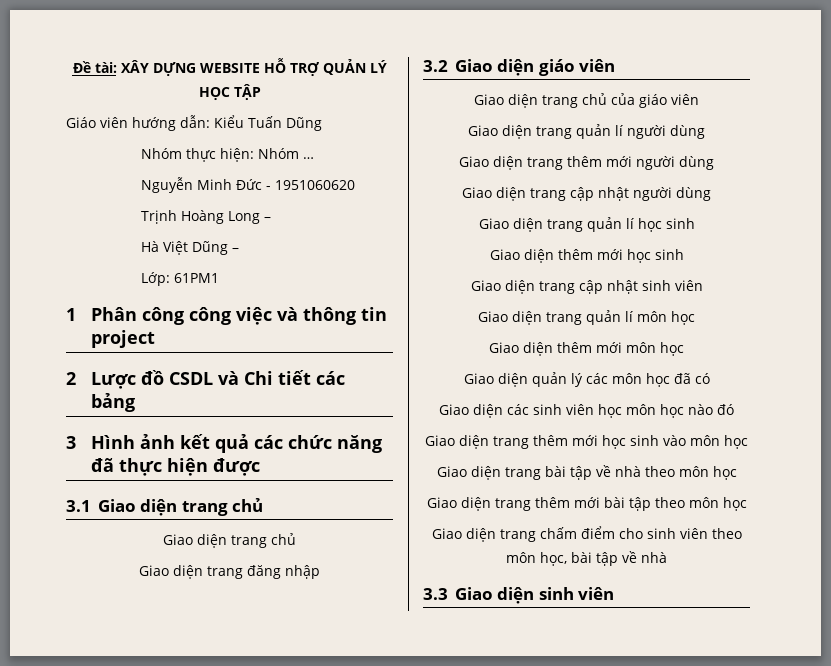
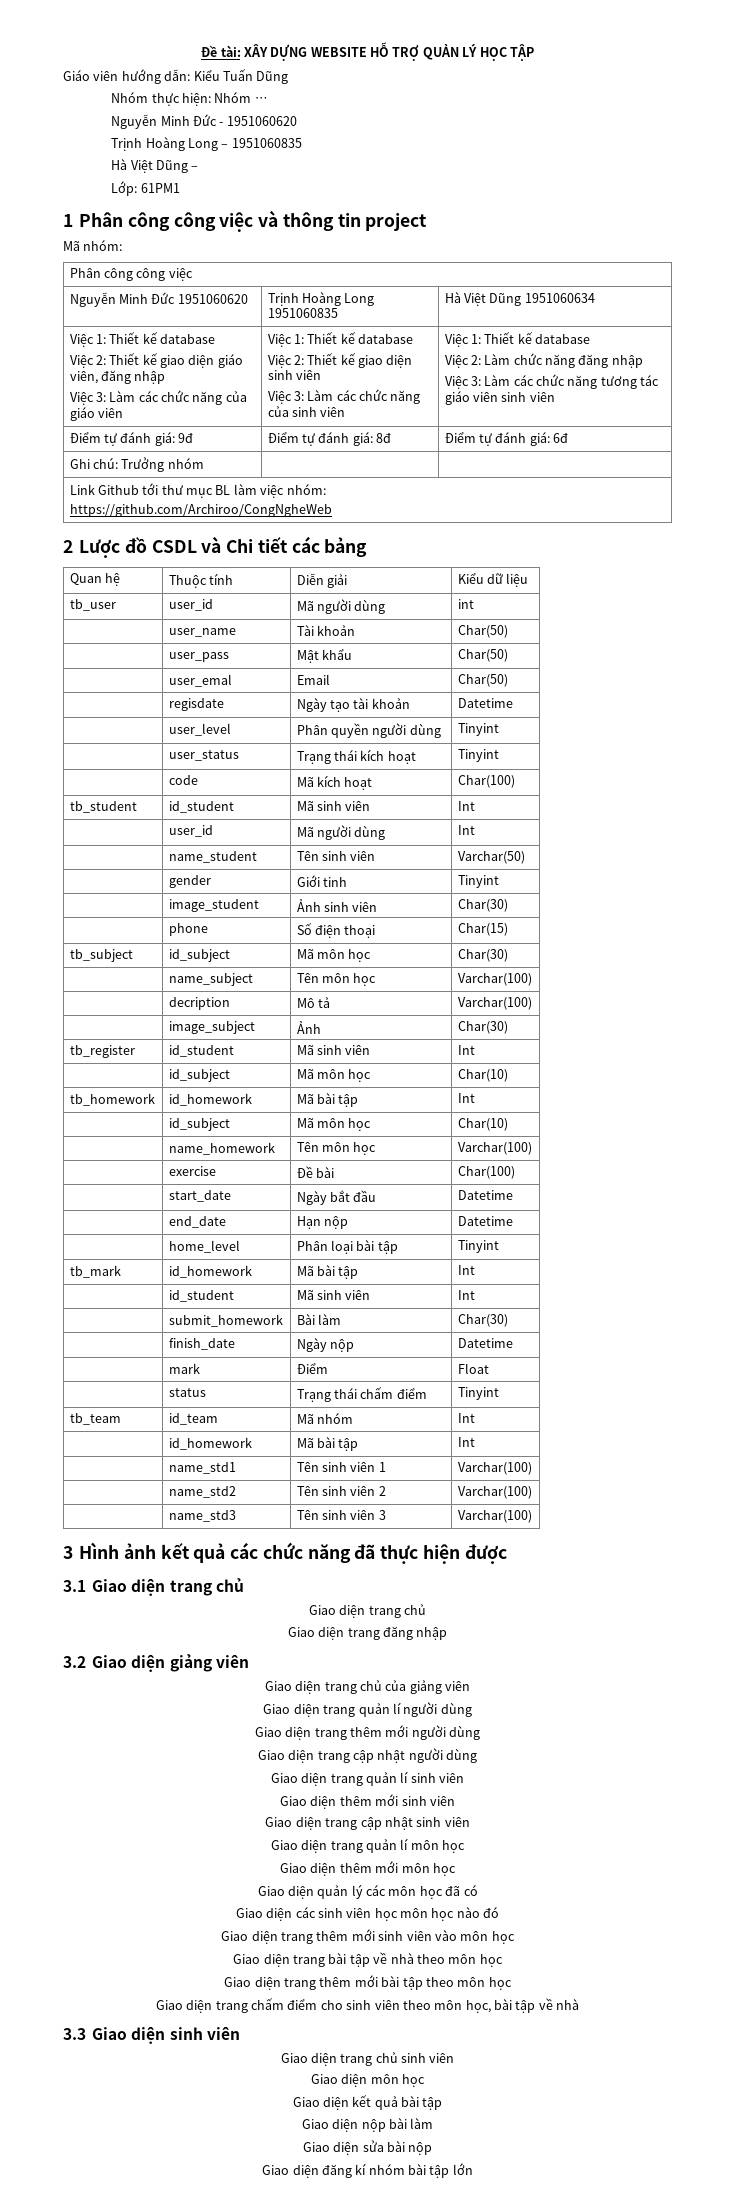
(271, 219) none -> [231,138,302,148] 1951060835
(155, 339) none -> [63,240,123,251] [69,268,193,281] [69,292,248,307] [267,292,375,306] [267,308,338,318] [444,292,595,306] [69,332,216,347] [69,353,243,368] [69,370,166,384] [69,390,247,405] [69,407,123,421] [267,332,414,347] [267,353,413,368] [267,370,321,380] [267,389,421,404] [267,406,346,417] [444,332,591,347] [444,353,643,368] [444,374,660,389] [444,391,555,405] [69,432,194,446] [267,432,392,446] [444,432,569,446] [69,457,204,472] [69,483,326,498] [69,504,332,517] // Mã nhóm: // Phân công công việc // Nguyễn Minh Đức 1951060620 | Trịnh Hoàng Long 1951060835 | Hà Việt Dũng 1951060634 // Việc 1: Thiết kế database // Việc 2: Thiết kế giao diện giáo viên, đăng nhập // Việc 3: Làm các chức năng của giáo viên | Việc 1: Thiết kế database // Việc 2: Thiết kế giao diện sinh viên // Việc 3: Làm các chức năng của sinh viên | Việc 1: Thiết kế database // Việc 2: Làm chức năng đăng nhập // Việc 3: Làm các chức năng tương tác giáo viên sinh viên // Điểm tự đánh giá: 9đ | Điểm tự đánh giá: 8đ | Điểm tự đánh giá: 6đ // Ghi chú: Trưởng nhóm | | // Link Github tới thư mục BL làm việc nhóm: // https://github.com/Archiroo/CongNgheWeb
(135, 402) none -> [69,573,120,586] [168,573,233,588] [296,573,347,588] [457,573,529,587] [69,599,116,611] [168,599,213,611] [296,599,386,614] [457,599,474,609] [168,628,236,637] [296,625,355,636] [457,625,508,638] [168,652,229,662] [296,649,352,663] [457,649,508,662] [168,674,232,687] [296,674,330,685] [457,674,508,687] [168,698,224,711] [296,698,410,712] [457,698,513,708] [168,723,231,736] [296,723,441,738] [457,723,499,736] [168,750,239,761] [296,749,416,764] [457,749,499,762] [168,775,198,785] [296,775,373,790] [457,775,515,788] [69,801,137,813] [168,801,234,813] [296,801,371,811] [457,801,475,811] [168,825,213,837] [296,825,386,840] [457,825,475,835] [168,851,257,863] [296,851,376,861] [457,851,525,864] [168,875,211,888] [296,875,347,887] [457,875,499,888] [168,899,259,912] [296,899,378,912] [457,899,508,912] [168,923,208,936] [296,923,376,938] [457,923,508,936] [69,949,133,962] [168,949,230,962] [296,949,372,962] [457,949,508,962] [168,973,253,986] [296,973,377,986] [457,973,532,986] [168,997,230,1010] [296,997,330,1008] [457,997,532,1010] [168,1021,255,1034] [296,1021,321,1034] [457,1021,508,1034] [69,1045,135,1058] [168,1045,234,1057] [296,1045,371,1055] [457,1045,475,1055] [168,1069,230,1082] [296,1069,372,1082] [457,1069,508,1082] [69,1093,155,1106] [168,1093,252,1106] [296,1093,359,1107] [457,1093,475,1103] [168,1118,230,1131] [296,1118,372,1131] [457,1118,508,1131] [168,1142,275,1155] [296,1142,377,1155] [457,1142,532,1155] [168,1166,216,1176] [296,1166,334,1178] [457,1166,515,1179] [168,1190,231,1202] [296,1190,377,1205] [457,1190,513,1200] [168,1216,226,1228] [296,1216,348,1229] [457,1216,513,1226] [168,1240,240,1253] [296,1240,398,1254] [457,1240,499,1253] [69,1265,121,1278] [168,1265,252,1278] [296,1265,359,1279] [457,1265,475,1275] [168,1290,234,1302] [296,1290,371,1300] [457,1290,475,1300] [168,1314,283,1327] [296,1314,341,1325] [457,1314,508,1327] [168,1338,235,1350] [296,1338,354,1352] [457,1338,513,1348] [168,1363,200,1374] [296,1363,328,1374] [457,1363,489,1374] [168,1388,206,1397] [296,1387,427,1402] [457,1387,499,1400] [69,1413,121,1425] [168,1413,218,1425] [296,1413,353,1424] [457,1413,475,1423] [168,1437,252,1450] [296,1437,359,1451] [457,1437,475,1447] [168,1462,236,1474] [296,1462,386,1472] [457,1462,532,1475] [168,1486,236,1498] [296,1486,386,1496] [457,1486,532,1499] [168,1510,236,1522] [296,1510,386,1520] [457,1510,532,1523] // Quan hệ | Thuộc tính | Diễn giải | Kiểu dữ liệu // tb_user | user_id | Mã người dùng | int // | user_name | Tài khoản | Char(50) // | user_pass | Mật khẩu | Char(50) // | user_emal | Email | Char(50) // | regisdate | Ngày tạo tài khoản | Datetime // | user_level | Phân quyền người dùng | Tinyint // | user_status | Trạng thái kích hoạt | Tinyint // | code | Mã kích hoạt | Char(100) // tb_student | id_student | Mã sinh viên | Int // | user_id | Mã người dùng | Int // | name_student | Tên sinh viên | Varchar(50) // | gender | Giới tinh | Tinyint // | image_student | Ảnh sinh viên | Char(30) // | phone | Số điện thoại | Char(15) // tb_subject | id_subject | Mã môn học | Char(30) // | name_subject | Tên môn học | Varchar(100) // | decription | Mô tả | Varchar(100) // | image_subject | Ảnh | Char(30) // tb_register | id_student | Mã sinh viên | Int // | id_subject | Mã môn học | Char(10) // tb_homework | id_homework | Mã bài tập | Int // | id_subject | Mã môn học | Char(10) // | name_homework | Tên môn học | Varchar(100) // | exercise | Đề bài | Char(100) // | start_date | Ngày bắt đầu | Datetime // | end_date | Hạn nộp | Datetime // | home_level | Phân loại bài tập | Tinyint // tb_mark | id_homework | Mã bài tập | Int // | id_student | Mã sinh viên | Int // | submit_homework | Bài làm | Char(30) // | finish_date | Ngày nộp | Datetime // | mark | Điểm | Float // | status | Trạng thái chấm điểm | Tinyint // tb_team | id_team | Mã nhóm | Int // | id_homework | Mã bài tập | Int // | name_std1 | Tên sinh viên 1 | Varchar(100) // | name_std2 | Tên sinh viên 2 | Varchar(100) // | name_std3 | Tên sinh viên 3 | Varchar(100)
[538,59,575,76] giáo -> [169,1654,212,1672] giảng
[639,94,667,108] giáo -> [409,1680,442,1694] giảng
[637,218,695,232] [489,249,684,263] học sinh // Giao diện thêm mới học sinh -> [410,1773,465,1783] [280,1794,455,1809] sinh viên // Giao diện thêm mới sinh viên
[602,435,659,449] học sinh -> [378,1931,432,1941] sinh viên
(615, 593) none -> [280,2052,455,2066] [310,2074,426,2087] [292,2095,443,2110] [301,2118,434,2132] [302,2140,433,2155] [262,2163,473,2178] // Giao diện trang chủ sinh viên // Giao diện môn học // Giao diện kết quả bài tập // Giao diện nộp bài làm // Giao diện sửa bài nộp // Giao diện đăng kí nhóm bài tập lớn

